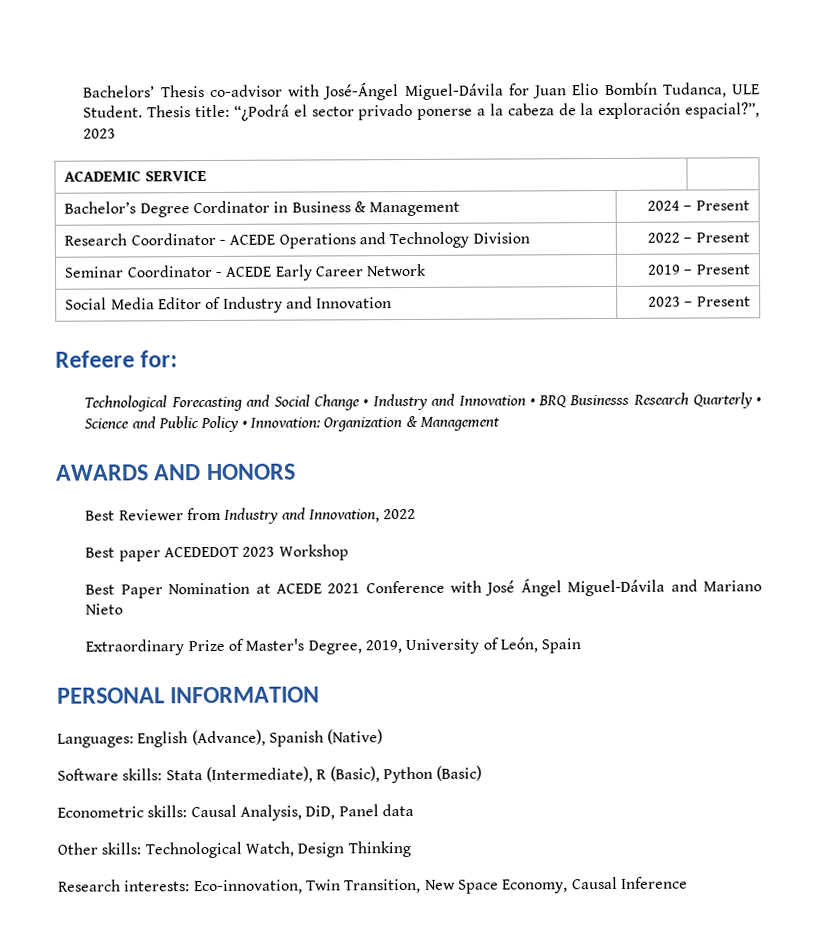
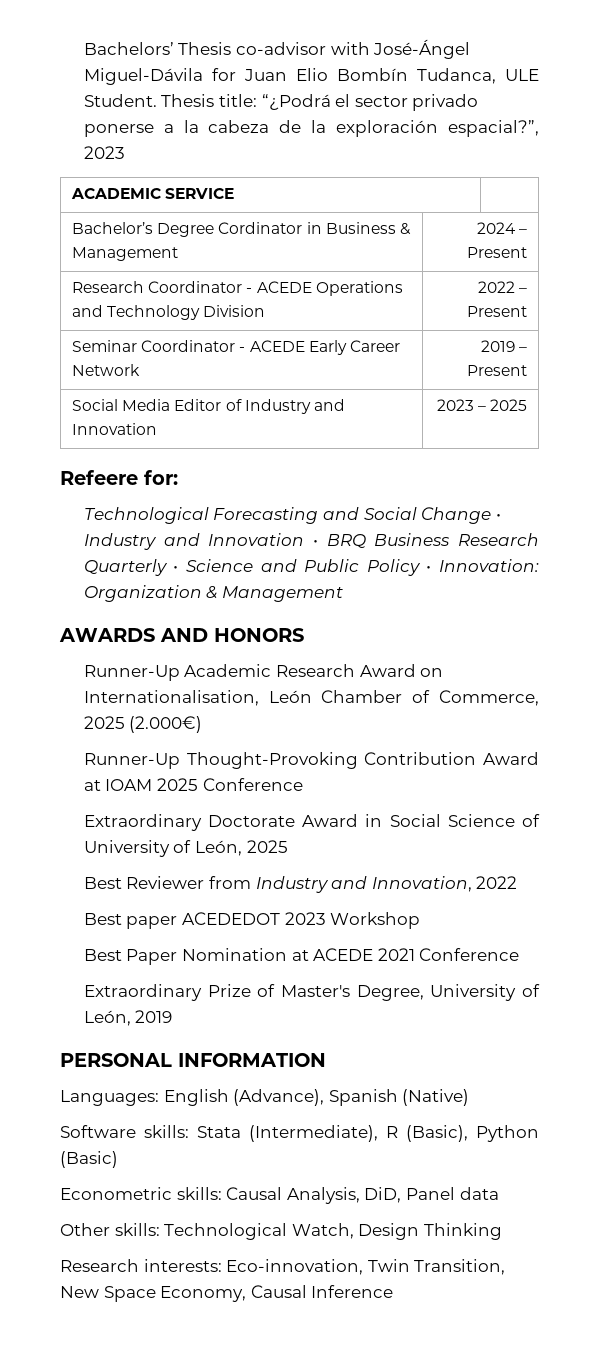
[696,296,751,307] Present -> [490,399,528,411] 2025
[569,394,630,406] Businesss -> [374,533,450,546] Business
(296, 472) none -> [83,664,444,681] [83,690,539,706] [83,716,203,733] [83,752,539,769] [83,778,303,791] [83,814,540,831] [83,840,288,857] // Runner-Up Academic Research Award on Internationalisation, León Chamber of Commerce, 2025 (2.000€) // Runner-Up Thought-Provoking Contribution Award at IOAM 2025 Conference // Extraordinary Doctorate Award in Social Science of University of León, 2025
[450,578,763,597] [85,603,124,615] with José Ángel Miguel‐Dávila and Mariano Nieto -> (520, 954) none
[365,637,582,655] 2019, University of León, Spain -> [430,984,540,1001] [83,1010,173,1026] University of León, 2019

